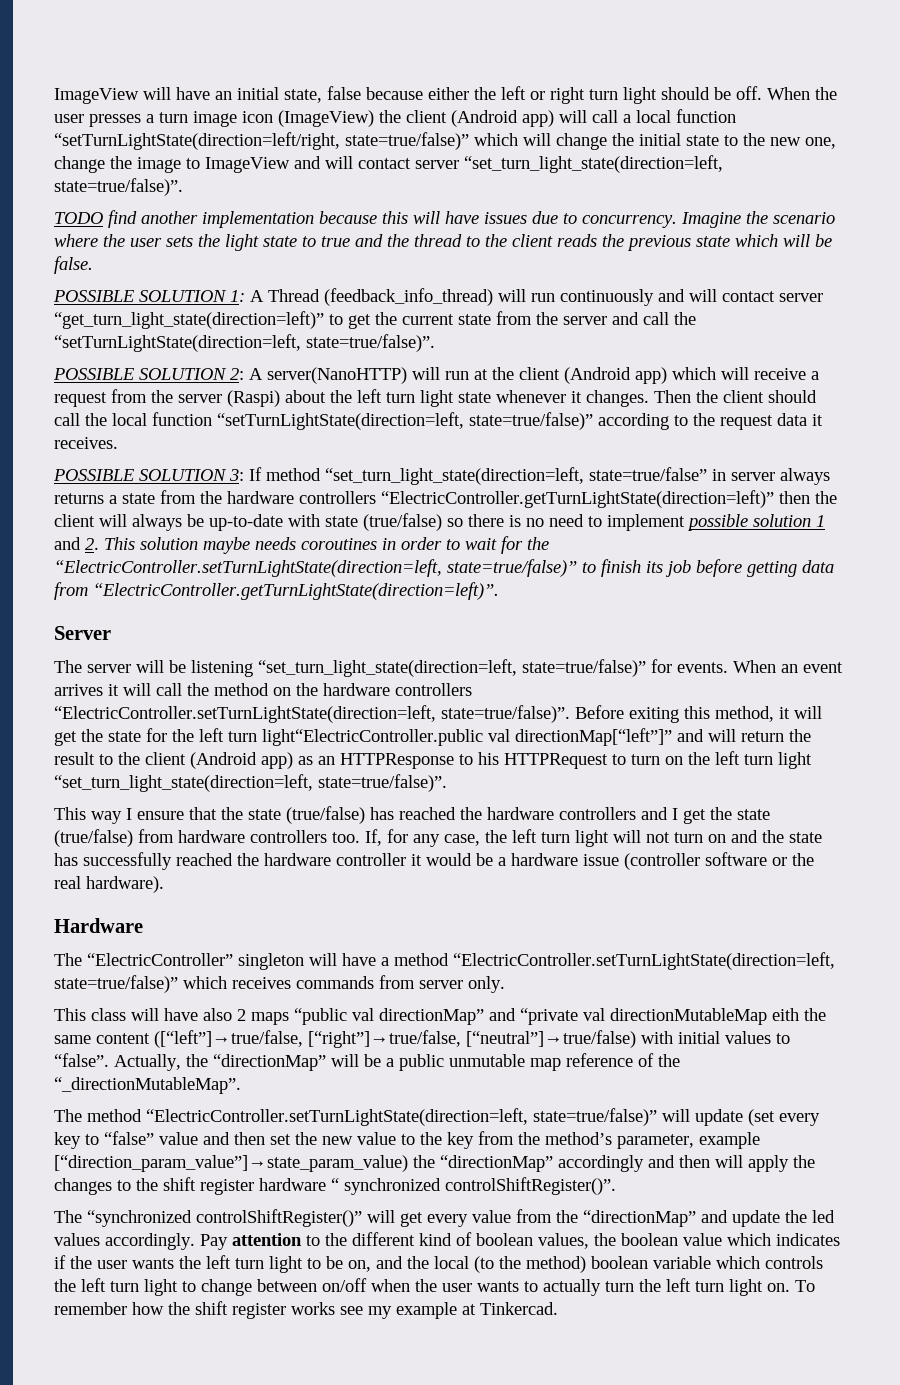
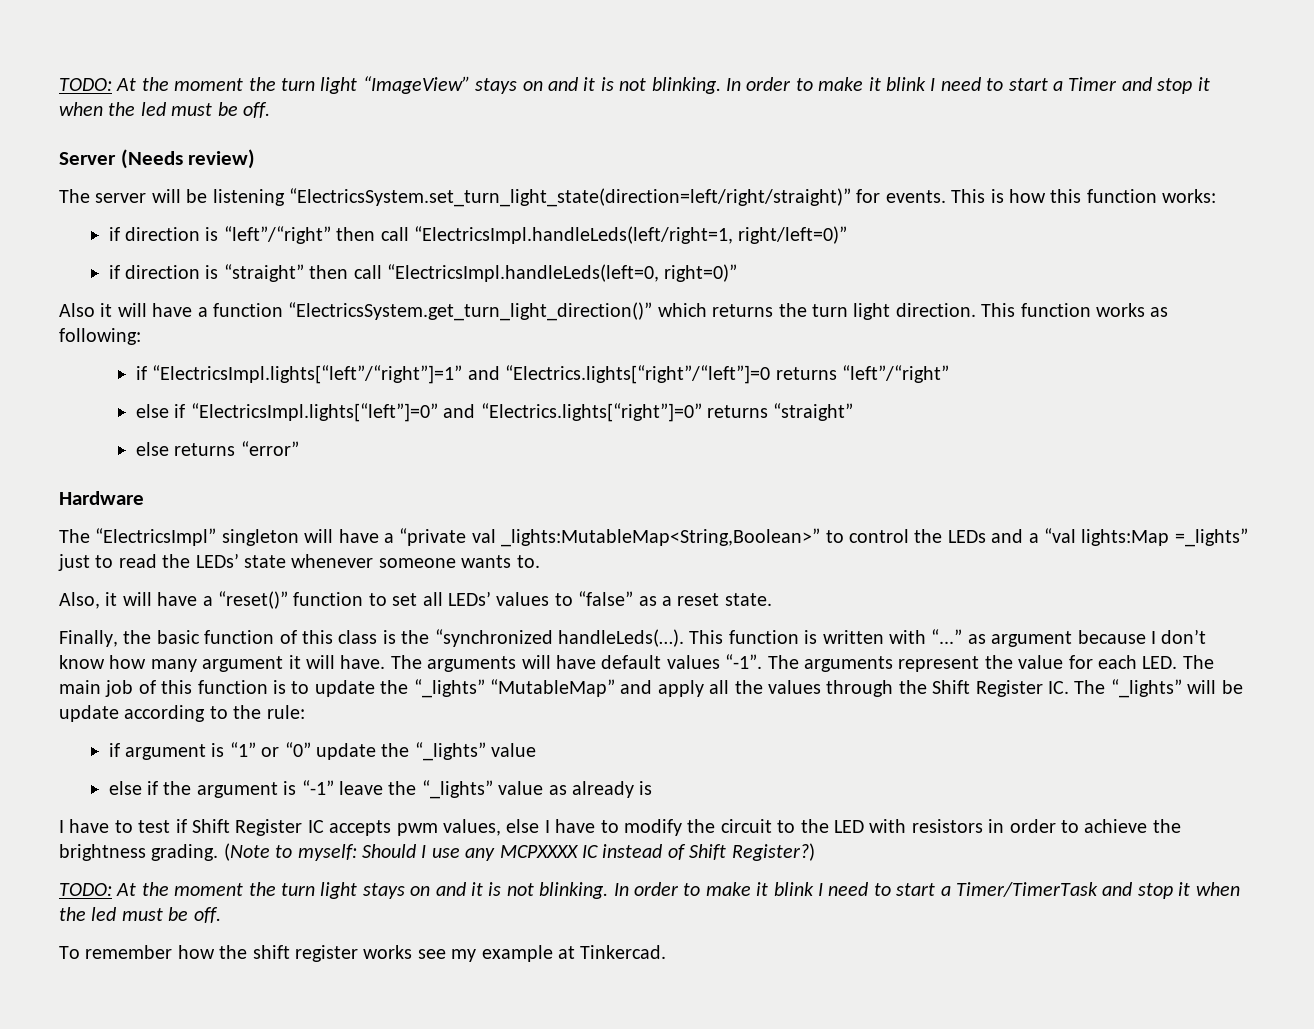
[54,86,837,104] [54,109,736,127] [54,132,836,150] [54,155,723,173] [54,178,183,196] [54,210,835,228] [54,234,832,251] [54,256,93,274] [53,288,823,306] [54,311,696,329] [54,334,435,352] [53,367,819,384] [54,389,817,407] [54,412,823,430] [54,437,118,449] [53,467,830,485] [54,490,837,508] [54,513,825,531] [54,536,549,554] [54,559,834,577] [54,582,499,600] ImageView will have an initial state, false because either the left or right turn light should be off. When the user presses a turn image icon (ImageView) the client (Android app) will call a local function “setTurnLightState(direction=left/right, state=true/false)” which will change the initial state to the new one, change the image to ImageView and will contact server “set_turn_light_state(direction=left, state=true/false)”. // TODO find another implementation because this will have issues due to concurrency. Imagine the scenario where the user sets the light state to true and the thread to the client reads the previous state which will be false. // POSSIBLE SOLUTION 1: A Thread (feedback_info_thread) will run continuously and will contact server “get_turn_light_state(direction=left)” to get the current state from the server and call the “setTurnLightState(direction=left, state=true/false)”. // POSSIBLE SOLUTION 2: A server(NanoHTTP) will run at the client (Android app) which will receive a request from the server (Raspi) about the left turn light state whenever it changes. Then the client should call the local function “setTurnLightState(direction=left, state=true/false)” according to the request data it receives. // POSSIBLE SOLUTION 3: If method “set_turn_light_state(direction=left, state=true/false” in server always returns a state from the hardware controllers “ElectricController.getTurnLightState(direction=left)” then the client will always be up-to-date with state (true/false) so there is no need to implement possible solution 1 and 2. This solution maybe needs coroutines in order to wait for the “ElectricController.setTurnLightState(direction=left, state=true/false)” to finish its job before getting data from “ElectricController.getTurnLightState(direction=left)”. -> [59,76,1210,94] [59,102,270,118] TODO: At the moment the turn light “ImageView” stays on and it is not blinking. In order to make it blink I need to start a Timer and stop it when the led must be off.
(111, 633) none -> [120,149,256,169] (Needs review)
[258,659,843,677] [54,683,472,696] [54,705,822,723] [54,728,811,746] [54,751,812,769] [54,774,447,792] [54,806,770,824] [54,829,822,847] [54,852,814,870] [54,876,164,893] “set_turn_light_state(direction=left, state=true/false)” for events. When an event arrives it will call the method on the hardware controllers “ElectricController.setTurnLightState(direction=left, state=true/false)”. Before exiting this method, it will get the state for the left turn light“ElectricController.public val directionMap[“left”]” and will return the result to the client (Android app) as an HTTPResponse to his HTTPRequest to turn on the left turn light “set_turn_light_state(direction=left, state=true/false)”. // This way I ensure that the state (true/false) has reached the hardware controllers and I get the state (true/false) from hardware controllers too. If, for any case, the left turn light will not turn on and the state has successfully reached the hardware controller it would be a hardware issue (controller software or the real hardware). -> [289,188,1217,207] [108,226,848,244] [108,264,738,282] [59,302,1169,321] [59,328,141,345] [136,365,950,384] [136,403,854,422] [136,441,299,456] “ElectricsSystem.set_turn_light_state(direction=left/right/straight)” for events. This is how this function works: // if direction is “left”/“right” then call “ElectricsImpl.handleLeds(left/right=1, right/left=0)” // if direction is “straight” then call “ElectricsImpl.handleLeds(left=0, right=0)” // Also it will have a function “ElectricsSystem.get_turn_light_direction()” which returns the turn light direction. This function works as following: // if “ElectricsImpl.lights[“left”/“right”]=1” and “Electrics.lights[“right”/“left”]=0 returns “left”/“right” // else if “ElectricsImpl.lights[“left”]=0” and “Electrics.lights[“right”]=0” returns “straight” // else returns “error”
[87,953,233,966] “ElectricController” -> [95,528,217,546] “ElectricsImpl”
[394,952,835,970] [54,975,505,993] [54,1008,826,1025] [54,1030,790,1048] [54,1053,680,1071] [54,1077,241,1094] [54,1108,820,1126] [54,1131,760,1149] [54,1155,815,1172] [54,1177,616,1195] [54,1209,835,1227] [54,1232,840,1250] [54,1255,823,1273] [54,1278,790,1296] method “ElectricController.setTurnLightState(direction=left, state=true/false)” which receives commands from server only. // This class will have also 2 maps “public val directionMap” and “private val directionMutableMap eith the same content ([“left”]→true/false, [“right”]→true/false, [“neutral”]→true/false) with initial values to “false”. Actually, the “directionMap” will be a public unmutable map reference of the “_directionMutableMap”. // The method “ElectricController.setTurnLightState(direction=left, state=true/false)” will update (set every key to “false” value and then set the new value to the key from the method’s parameter, example [“direction_param_value”]→state_param_value) the “directionMap” accordingly and then will apply the changes to the shift register hardware “ synchronized controlShiftRegister()”. // The “synchronized controlShiftRegister()” will get every value from the “directionMap” and update the led values accordingly. Pay attention to the different kind of boolean values, the boolean value which indicates if the user wants the left turn light to be on, and the local (to the method) boolean variable which controls the left turn light to change between on/off when the user wants to actually turn the left turn light on. -> [399,528,1248,547] [58,553,540,571] [59,591,772,609] [59,629,1207,647] [59,654,1214,672] [59,679,1243,698] [59,705,305,722] [108,742,537,761] [108,780,653,799] [59,819,1181,836] [59,843,815,861] [59,882,1240,899] [59,907,221,923] “private val _lights:MutableMap<String,Boolean>” to control the LEDs and a “val lights:Map =_lights” just to read the LEDs’ state whenever someone wants to. // Also, it will have a “reset()” function to set all LEDs’ values to “false” as a reset state. // Finally, the basic function of this class is the “synchronized handleLeds(…). This function is written with “...” as argument because I don’t know how many argument it will have. The arguments will have default values “-1”. The arguments represent the value for each LED. The main job of this function is to update the “_lights” “MutableMap” and apply all the values through the Shift Register IC. The “_lights” will be update according to the rule: // if argument is “1” or “0” update the “_lights” value // else if the argument is “-1” leave the “_lights” value as already is // I have to test if Shift Register IC accepts pwm values, else I have to modify the circuit to the LED with resistors in order to achieve the brightness grading. (Note to myself: Should I use any MCPXXXX IC instead of Shift Register?) // TODO: At the moment the turn light stays on and it is not blinking. In order to make it blink I need to start a Timer/TimerTask and stop it when the led must be off. //

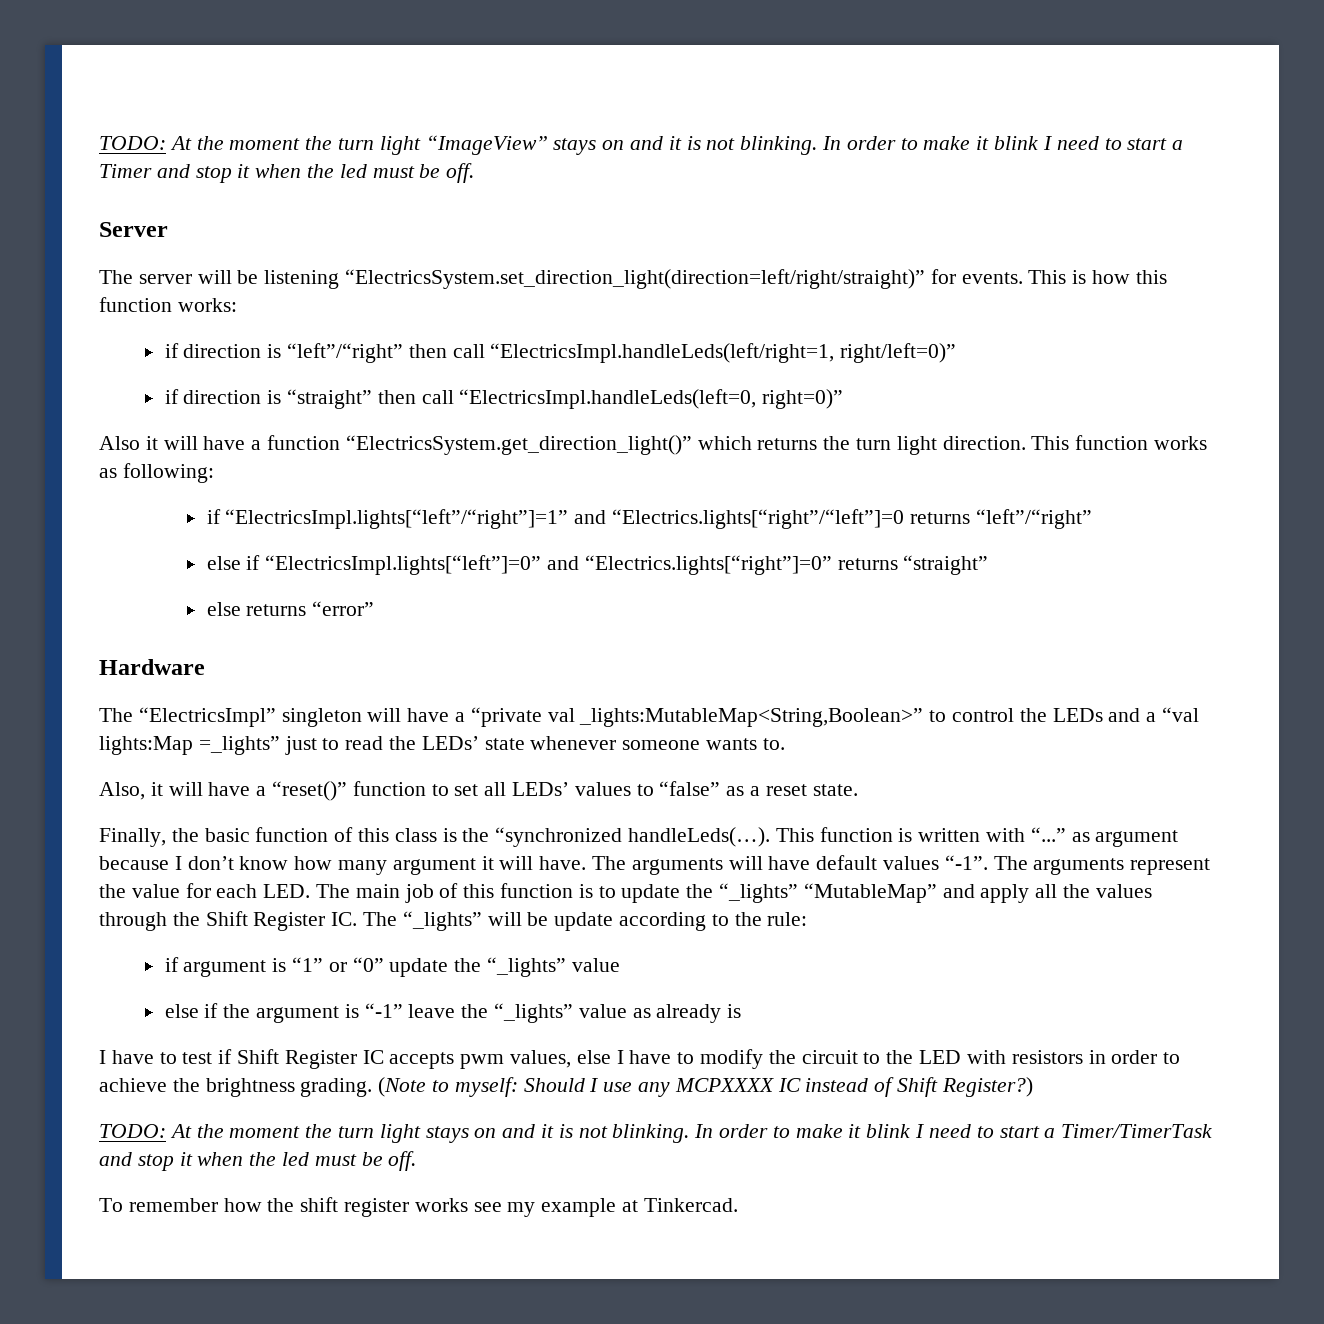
[120,149,256,169] (Needs review) -> (168, 229) none
[289,188,851,207] “ElectricsSystem.set_turn_light_state(direction=left/right/straight)” -> [345,269,926,289] “ElectricsSystem.set_direction_light(direction=left/right/straight)”
[288,302,653,321] “ElectricsSystem.get_turn_light_direction()” -> [345,435,692,455] “ElectricsSystem.get_direction_light()”

